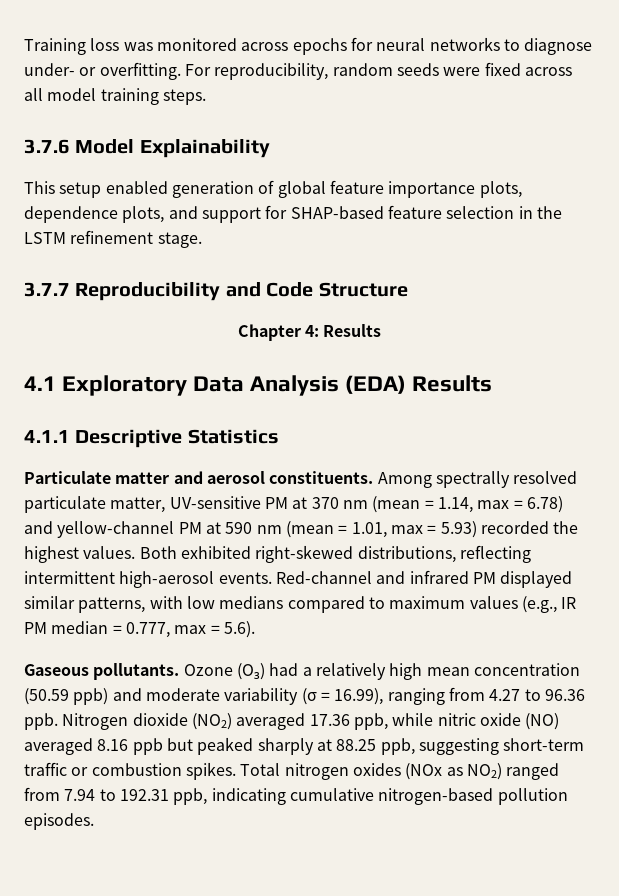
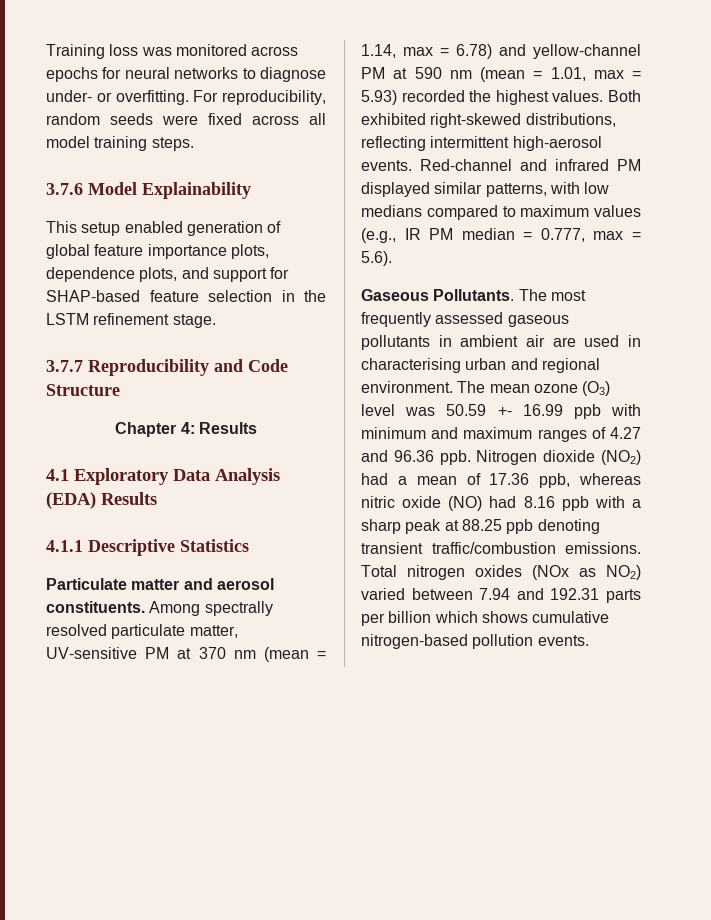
[93,663,580,680] [24,687,541,705] pollutants. Ozone (O₃) had a relatively high mean concentration (50.59 ppb) and moderate variability (σ = 16.99), ranging from 4.27 to -> [433,289,586,301] [361,312,569,327] [361,335,641,350] [361,358,600,373] [361,381,611,396] [361,404,641,419] [361,427,641,442] [361,450,388,462] Pollutants. The most frequently assessed gaseous pollutants in ambient air are used in characterising urban and regional environment. The mean ozone (O3) level was 50.59 +- 16.99 ppb with minimum and maximum ranges of 4.27 and
[236,713,306,730] averaged -> [361,473,481,485] had a mean of
[392,713,434,726] while -> [579,473,641,485] whereas
[24,738,93,755] averaged -> [489,496,517,508] had
[166,737,585,755] [24,762,236,780] but peaked sharply at 88.25 ppb, suggesting short-term traffic or combustion spikes. -> [594,496,641,508] [361,519,600,534] [361,542,641,554] with a sharp peak at 88.25 ppb denoting transient traffic/combustion emissions.
[506,763,560,780] [24,787,286,805] ranged from 7.94 to 192.31 ppb, indicating -> [361,588,641,603] [361,611,528,626] varied between 7.94 and 192.31 parts per billion which shows
[24,813,94,830] episodes. -> [537,635,589,646] events.

